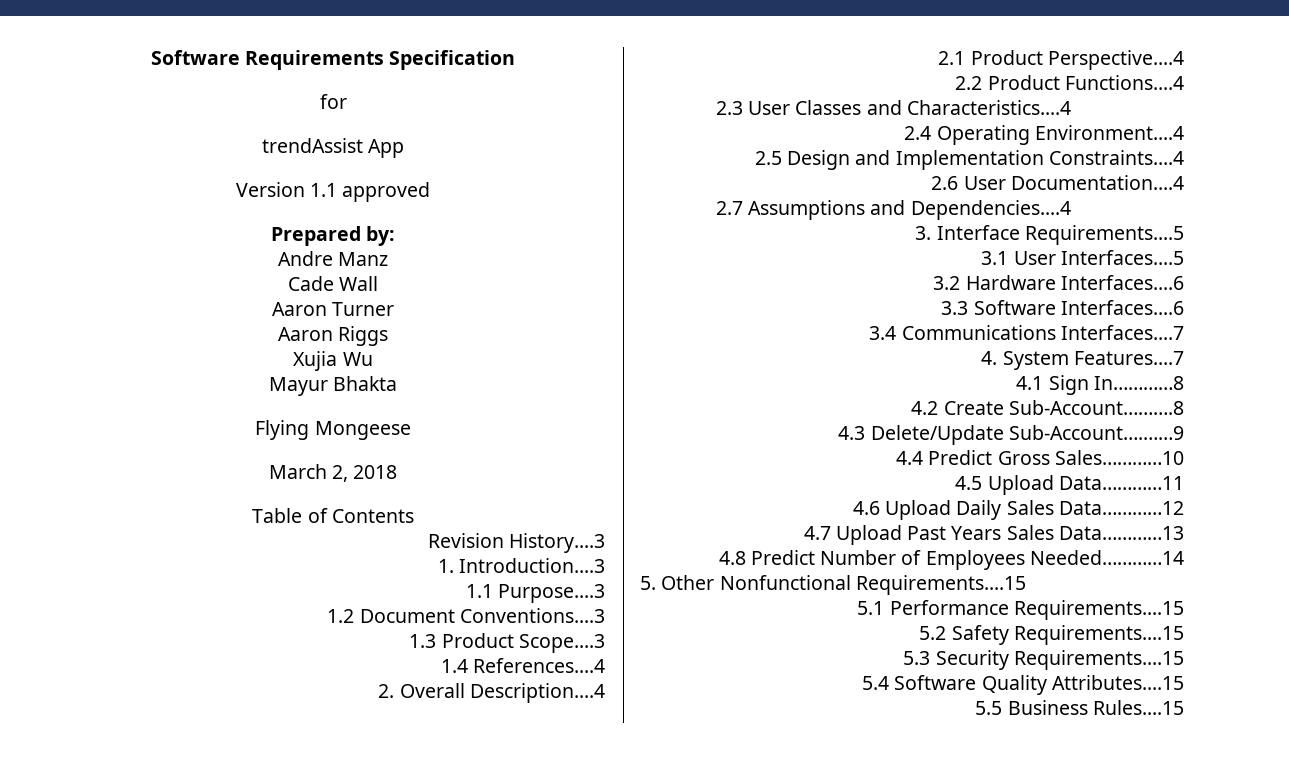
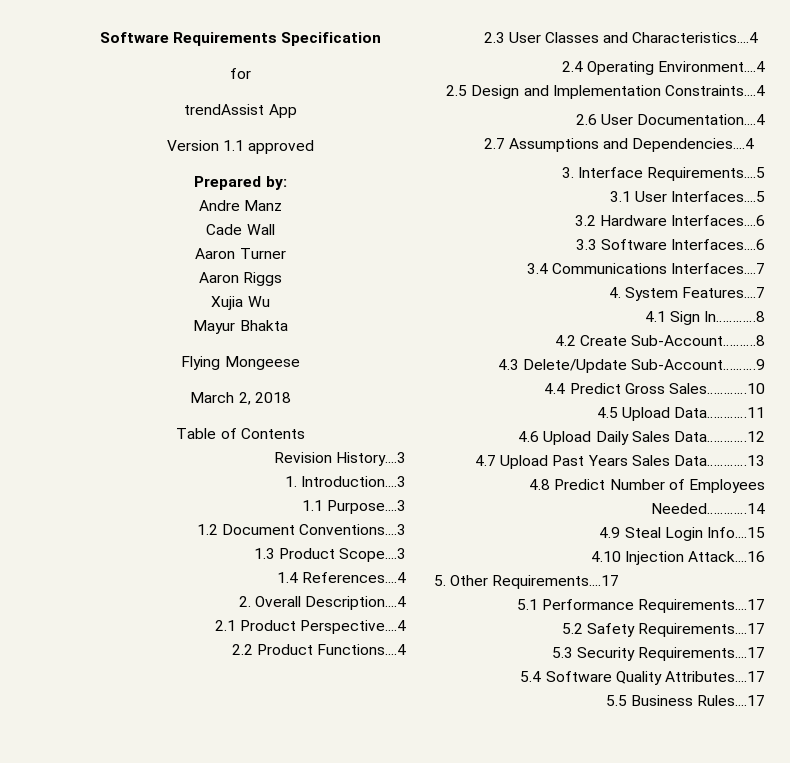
(1184, 557) none -> [599,527,765,541] [590,551,765,565] // 4.9 Steal Login Info....15 // 4.10 Injection Attack....16
[719,575,1026,595] Nonfunctional Requirements....15 -> [492,575,620,589] Requirements....17
[1014,600,1184,620] Requirements....15 -> [638,599,765,613] Requirements....17
[1014,625,1184,645] Requirements....15 -> [638,623,765,637] Requirements....17
[1014,650,1184,670] Requirements....15 -> [638,647,765,661] Requirements....17
[1052,675,1184,690] Attributes....15 -> [665,671,765,682] Attributes....17
[1093,700,1184,715] Rules....15 -> [697,695,765,706] Rules....17

